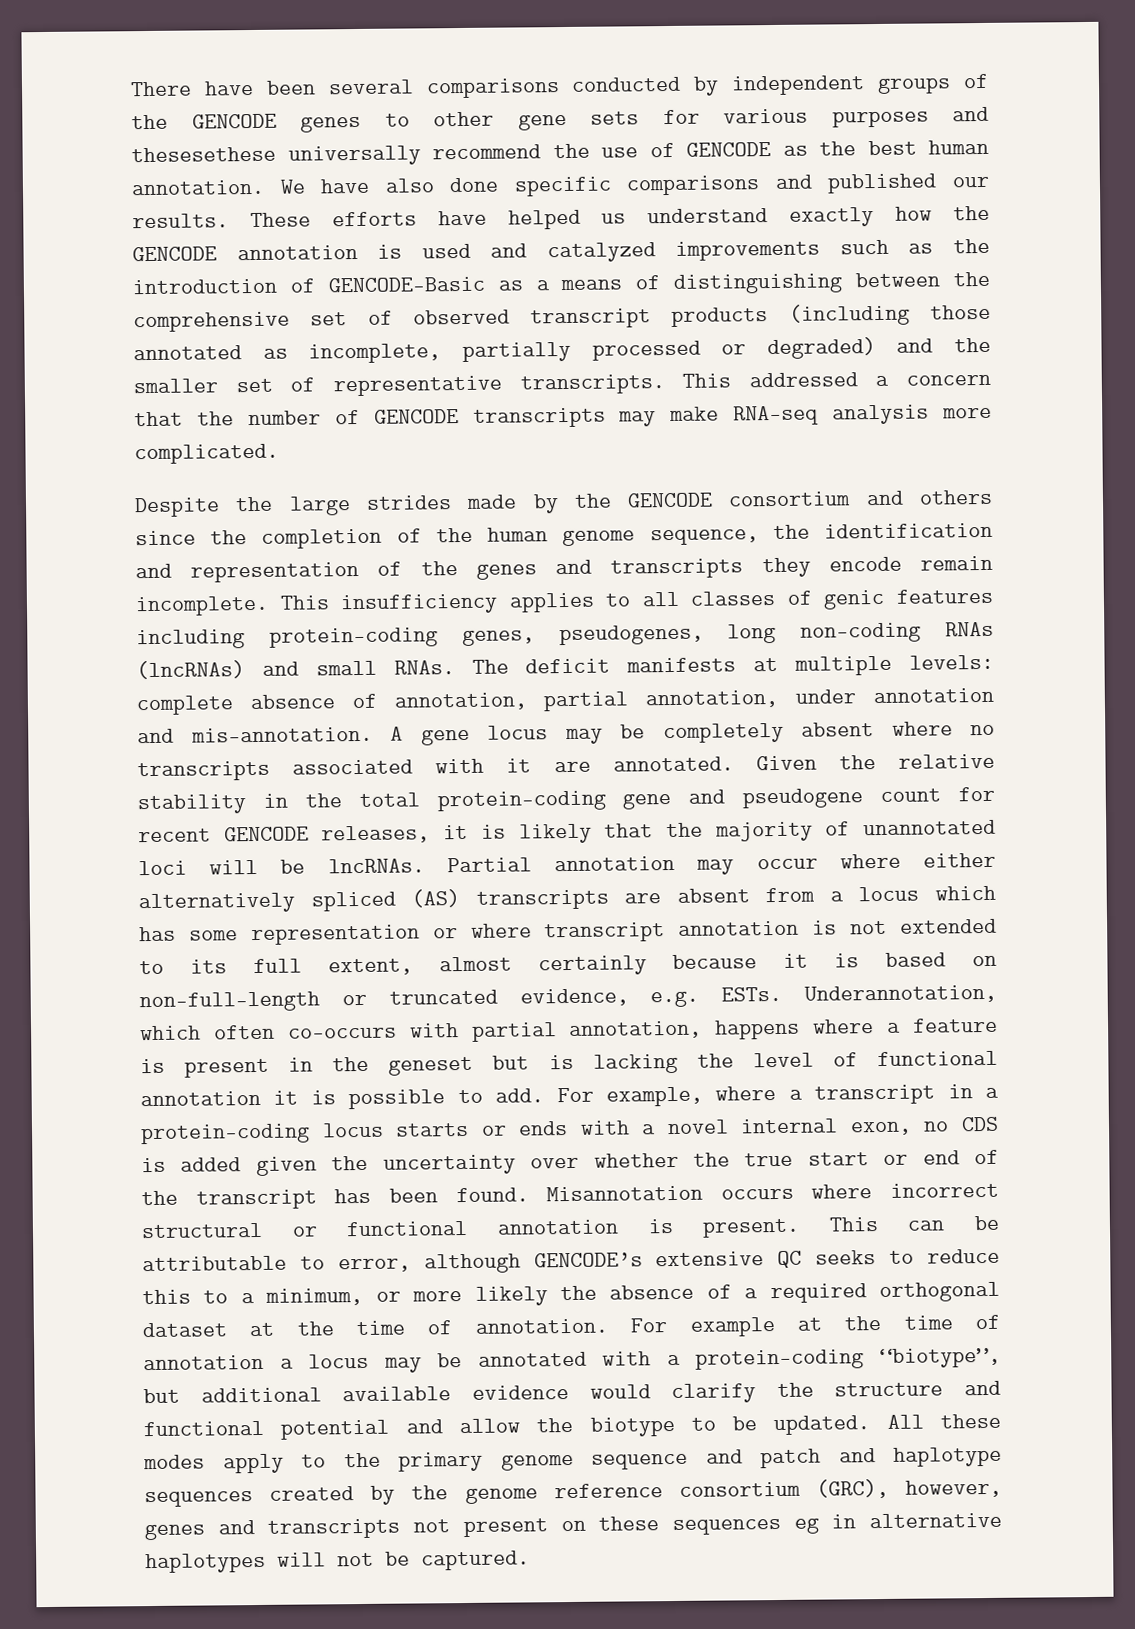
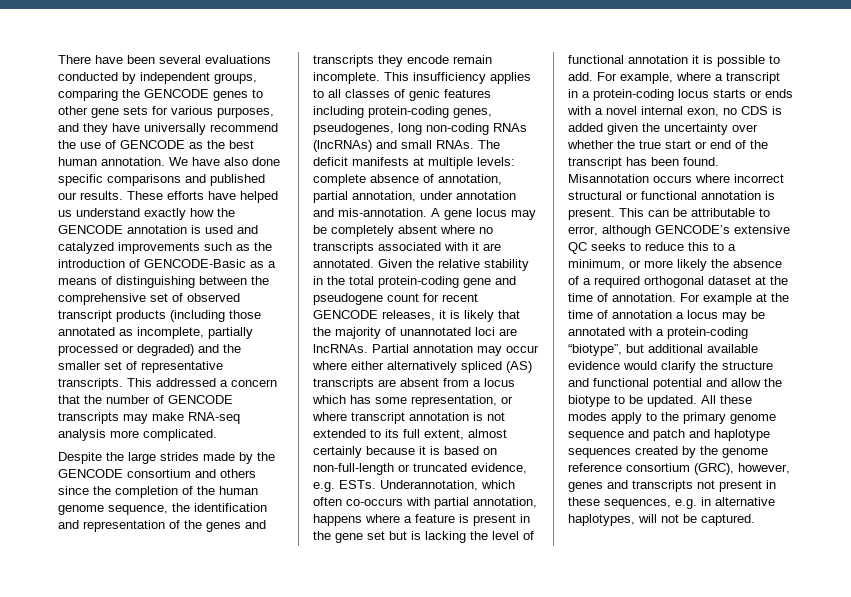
[425,78,560,99] comparisons -> [205,55,271,64] evaluations
[877,73,990,94] groups of -> [214,73,257,84] [58,89,118,101] groups, comparing
[831,106,989,128] [131,146,276,163] purposes and thesesethese -> [217,107,274,118] [58,123,140,135] purposes, and they have
[209,859,306,875] will be -> [499,328,517,336] are
[250,924,420,946] representation -> [411,395,497,407] representation,
[388,1056,474,1076] geneset -> [335,531,385,543] gene set
[560,1516,819,1536] on these sequences eg -> [766,480,776,489] [568,497,697,509] in these sequences, e.g.
[145,1552,266,1574] haplotypes -> [568,514,635,526] haplotypes,

